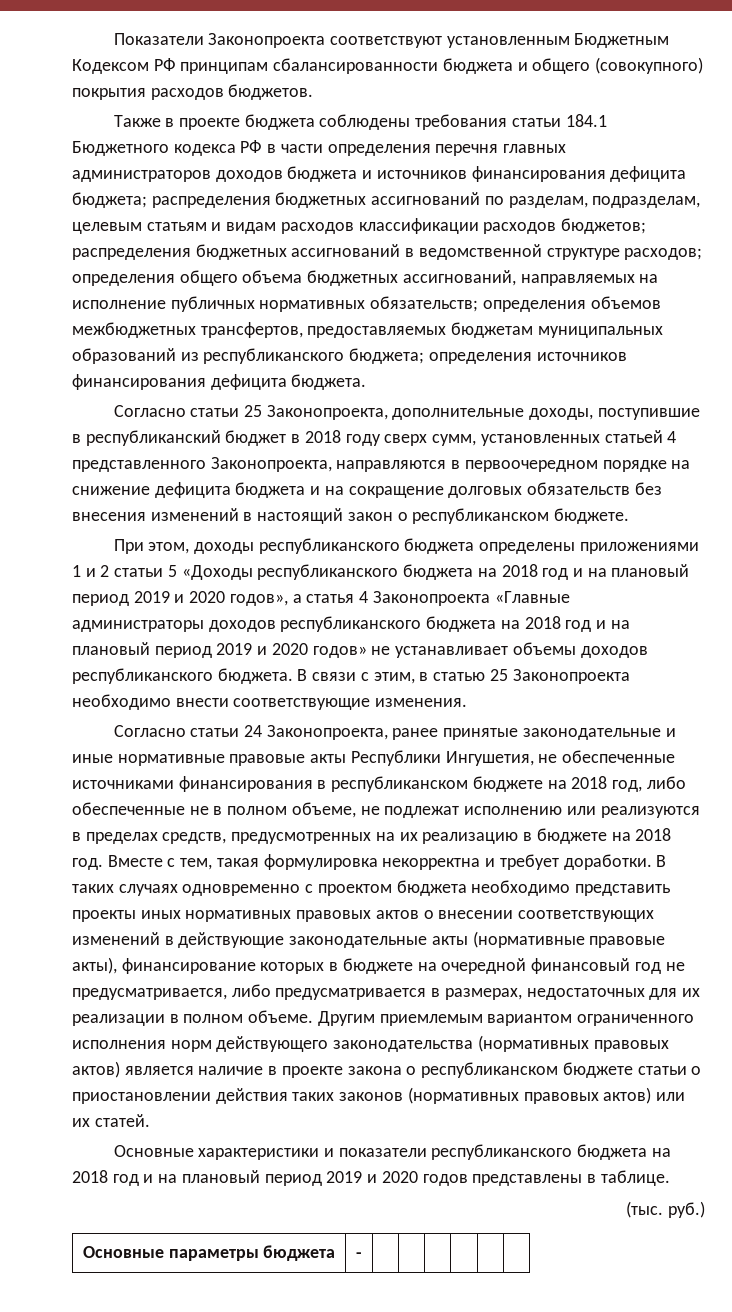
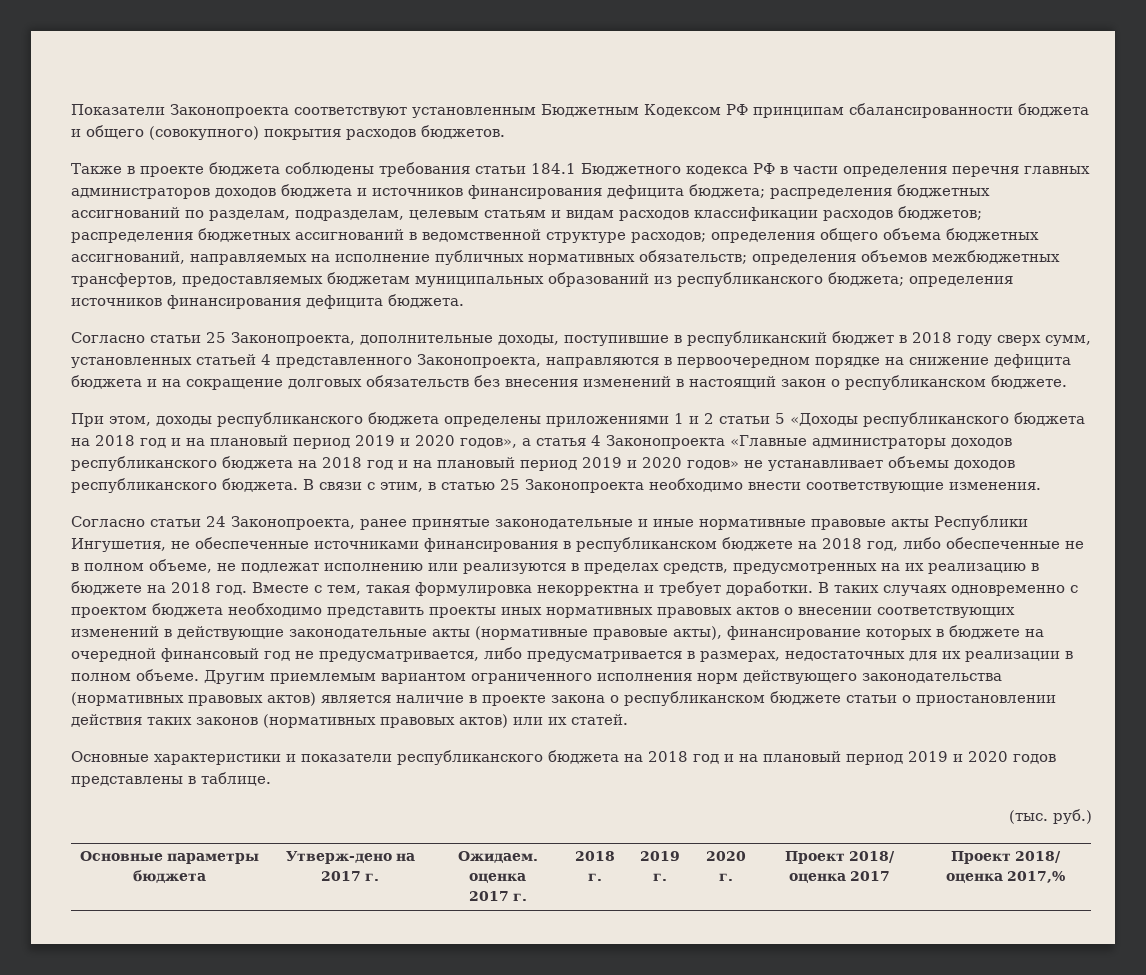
[356,1252,362,1258] - | | | | | | -> [285,851,415,864] [321,871,379,881] [457,851,538,863] [469,873,526,883] [468,891,527,901] [574,851,615,861] [587,873,602,881] [640,851,680,861] [653,873,667,881] [705,851,746,861] [718,873,733,881] [784,851,895,864] [788,871,890,883] [950,851,1061,864] [945,871,1065,883] Утверж-дено на 2017 г. | Ожидаем. оценка // 2017 г. | 2018 г. | 2019 г. | 2020 г. | Проект 2018/ оценка 2017 | Проект 2018/ оценка 2017,%

